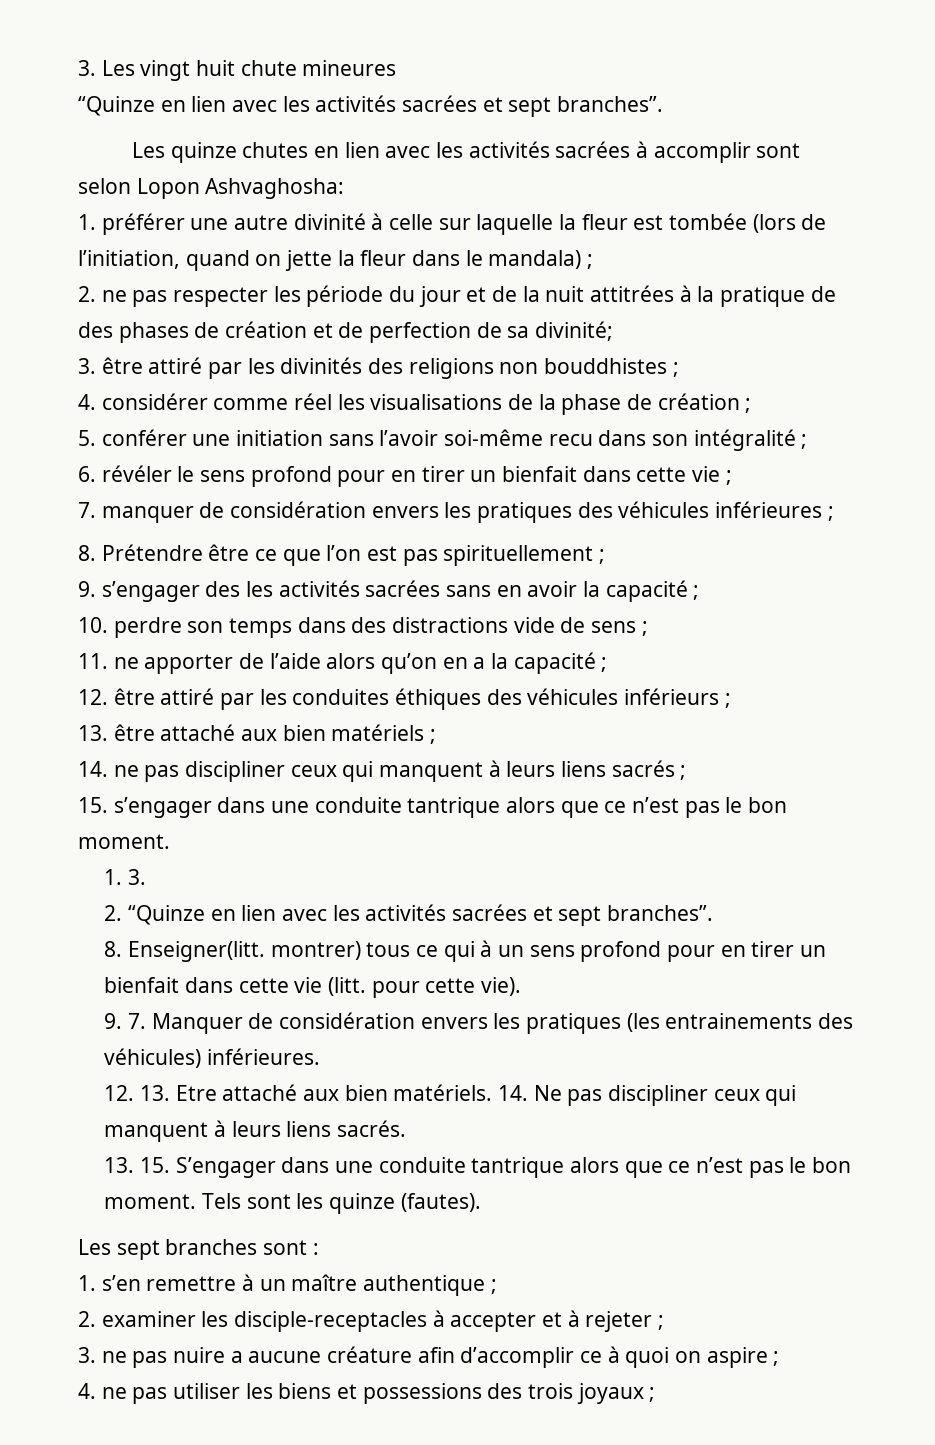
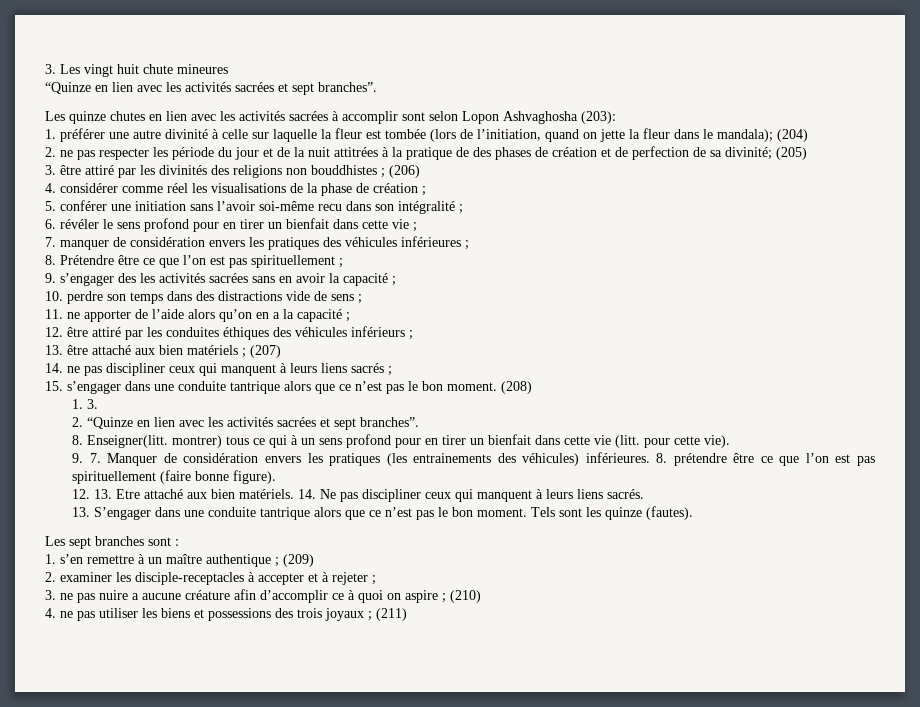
[205,178,345,199] Ashvaghosha: -> [503,111,616,124] Ashvaghosha (203):
[488,250,594,269] mandala) ; -> [717,129,808,142] mandala); (204)
(614, 331) none -> [776,147,807,160] (205)
(679, 369) none -> [389,165,420,178] (206)
(437, 736) none -> [250,345,281,358] (207)
(170, 841) none -> [501,381,532,394] (208)
(320, 1056) none -> [656,453,876,466] [72,470,277,484] 8. prétendre être ce que l’on est pas spirituellement (faire bonne figure).
[139,1157,170,1173] 15. -> (91, 512) none
(497, 1286) none -> [283,554,314,567] (209)
(780, 1358) none -> [450,590,481,603] (210)
(656, 1394) none -> [376,608,407,621] (211)

